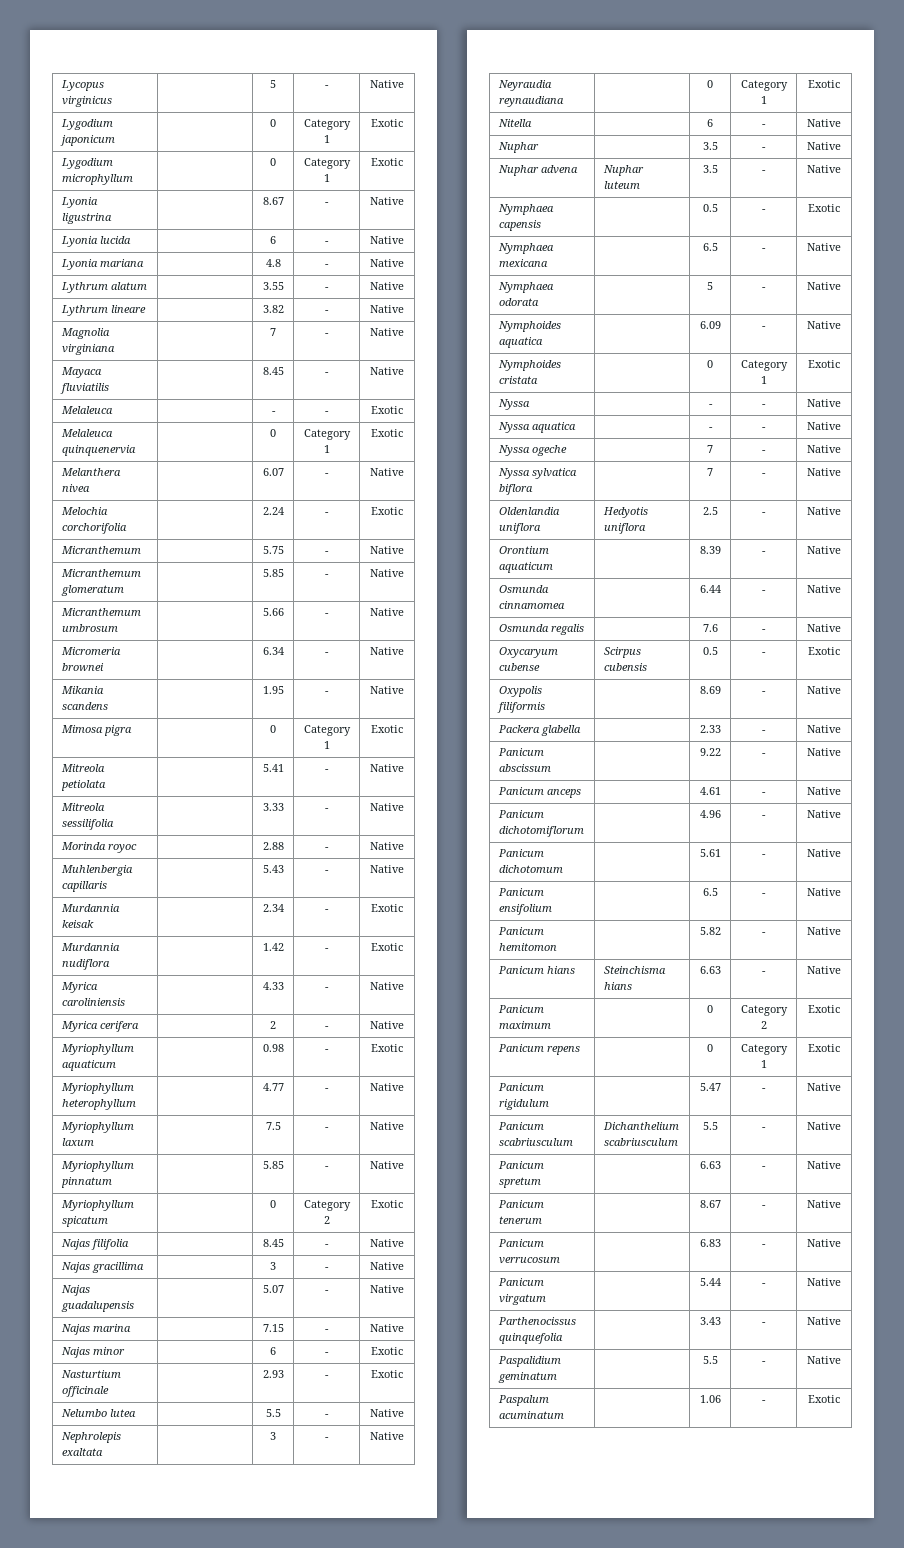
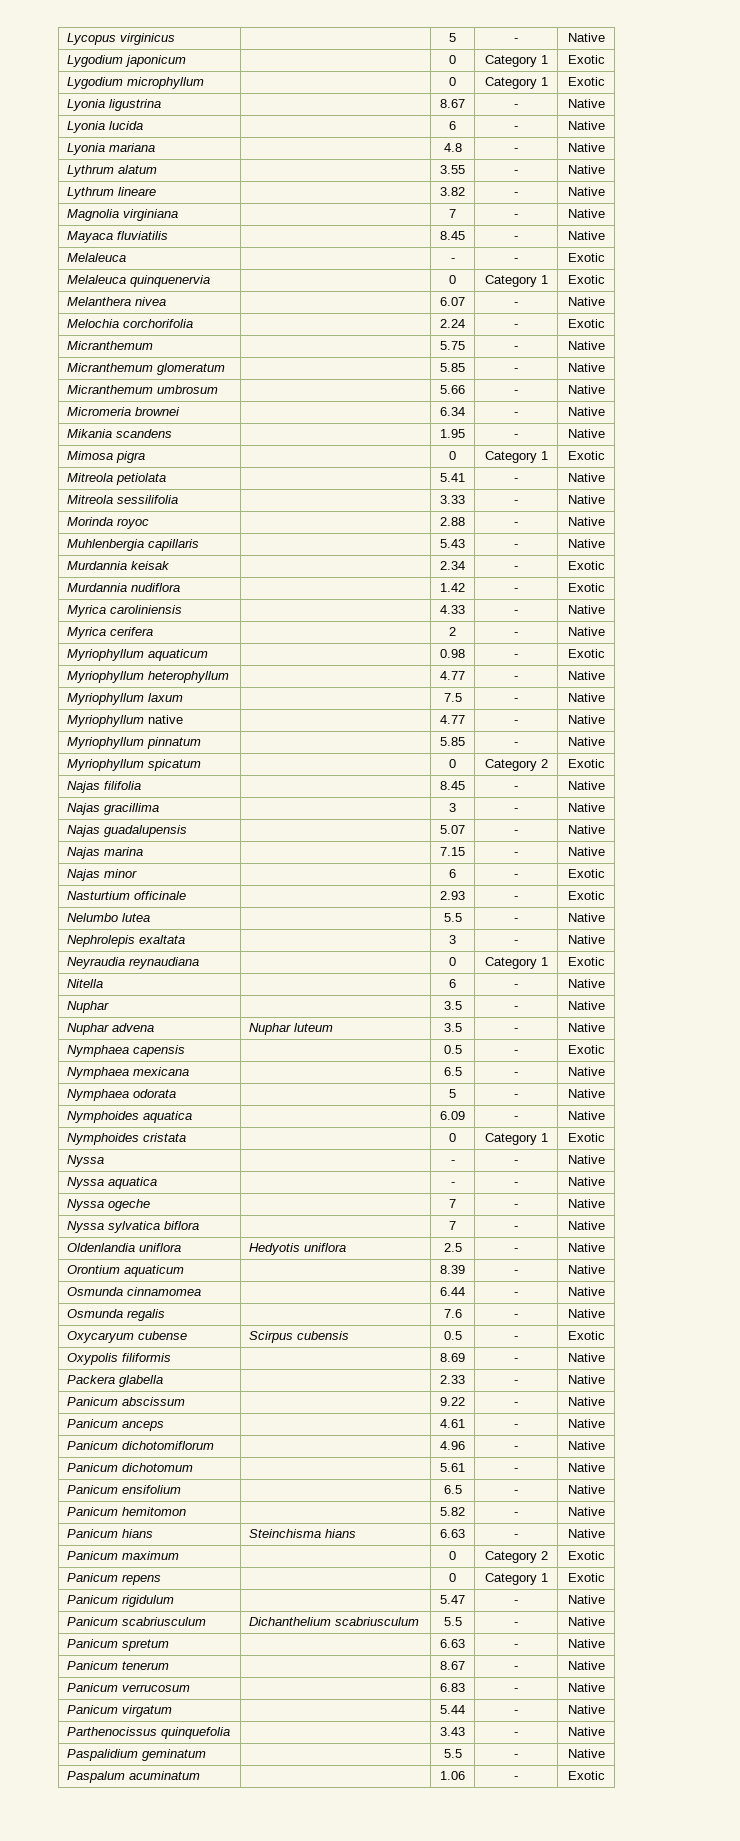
(404, 1126) none -> [67,715,184,727] [440,715,465,724] [514,720,518,724] [567,715,605,724] // Myriophyllum native | | 4.77 | - | Native

